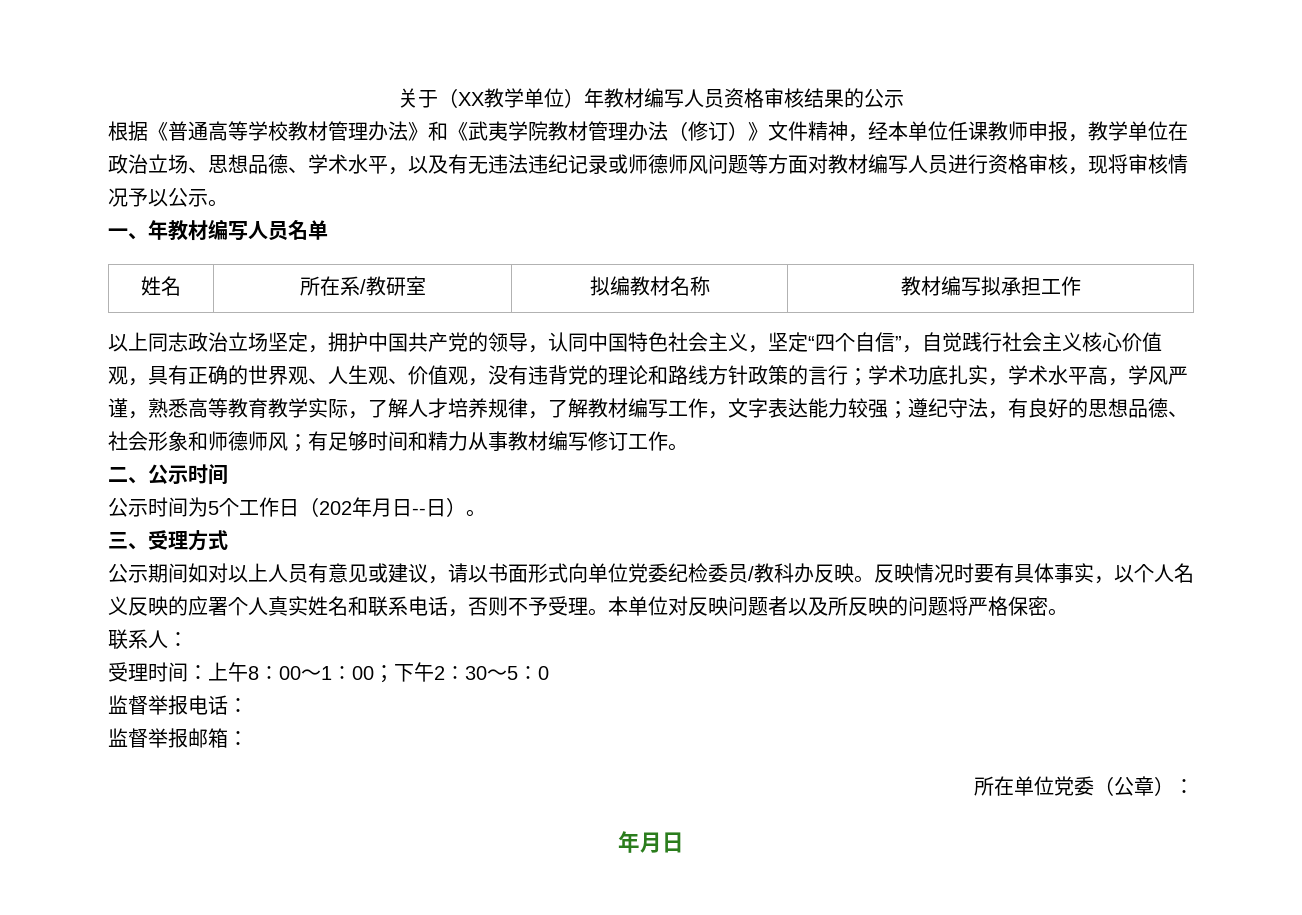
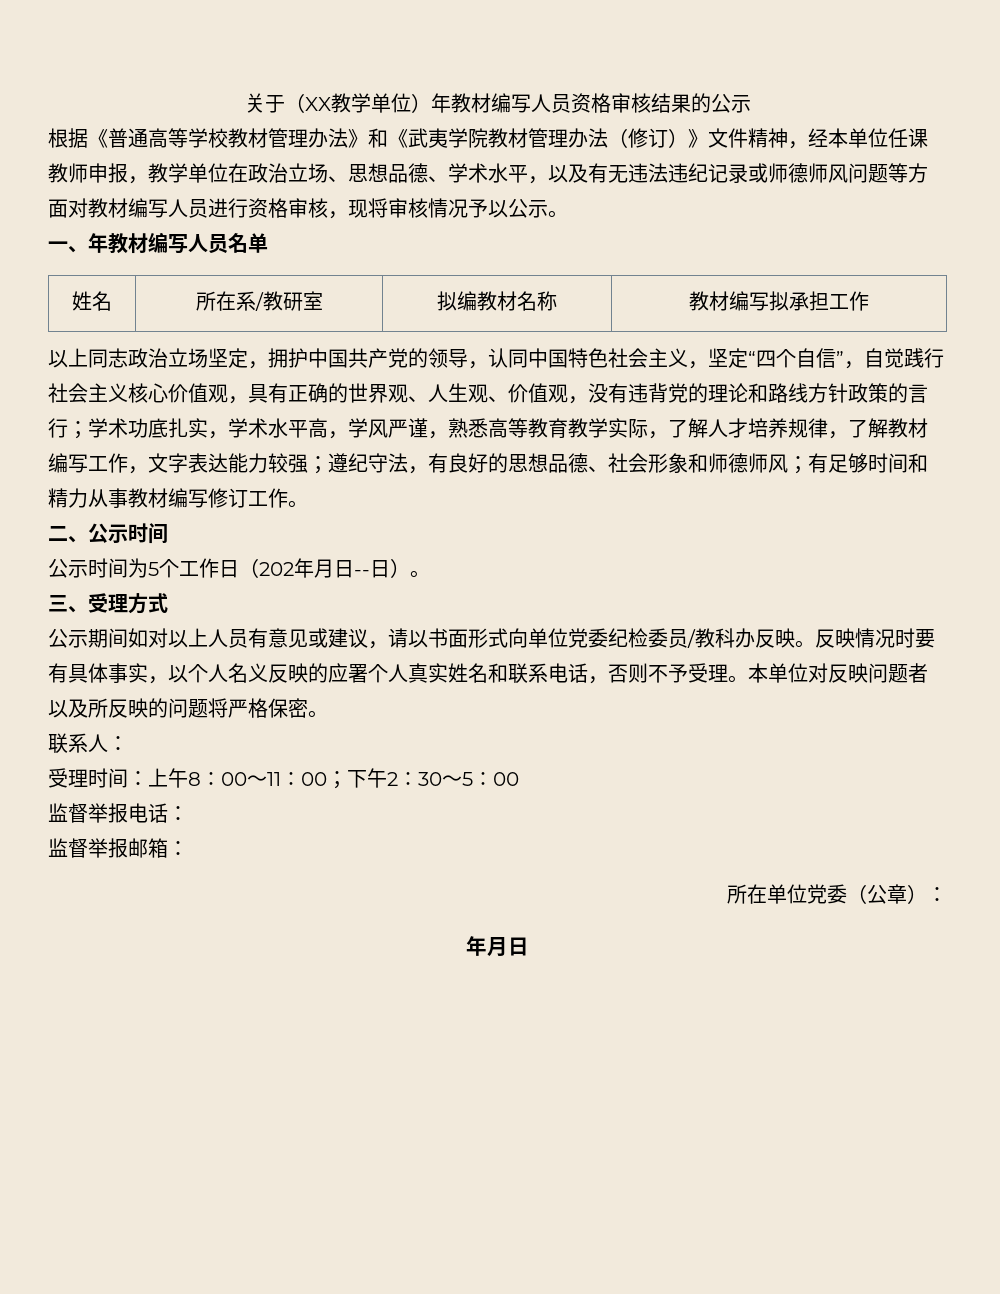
[321,666,374,680] 1∶00 -> [267,772,327,786] 11∶00
[507,666,549,680] 5∶0 -> [462,772,519,786] 5∶00

